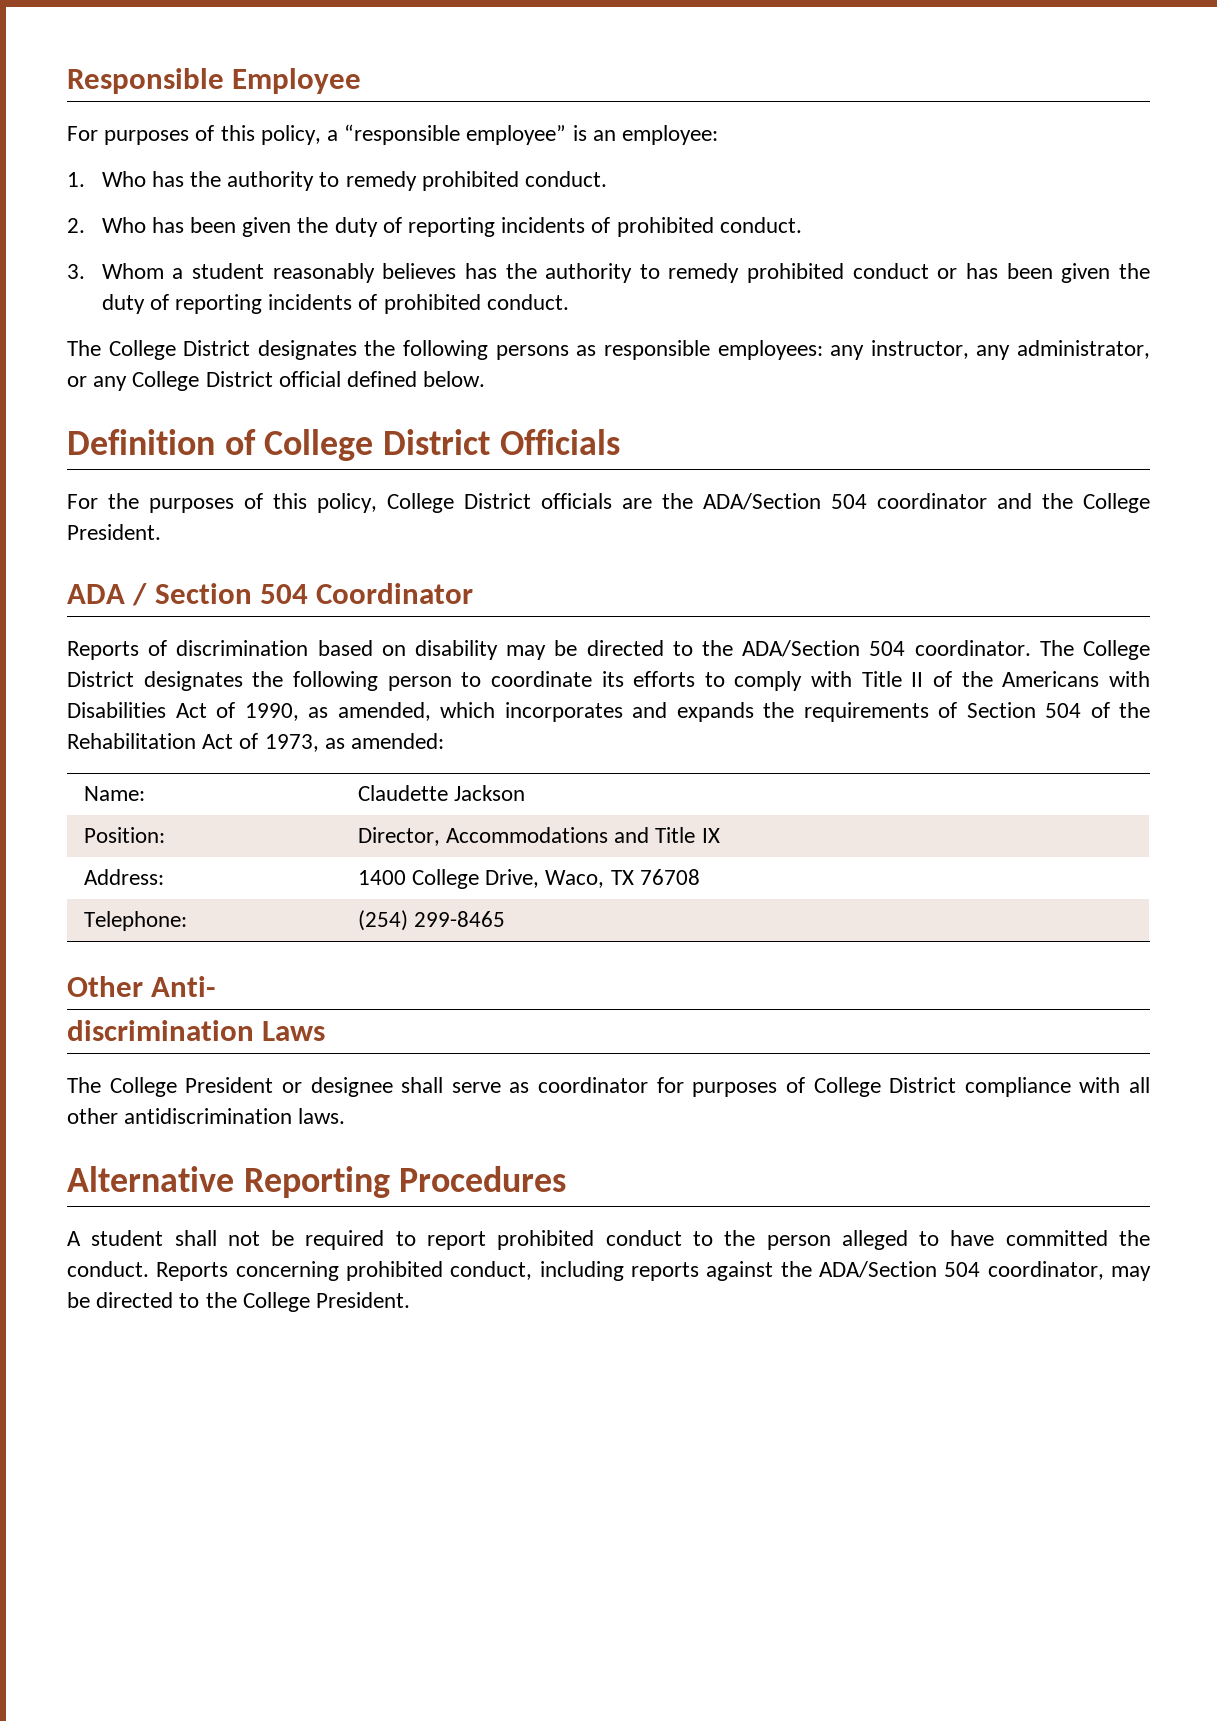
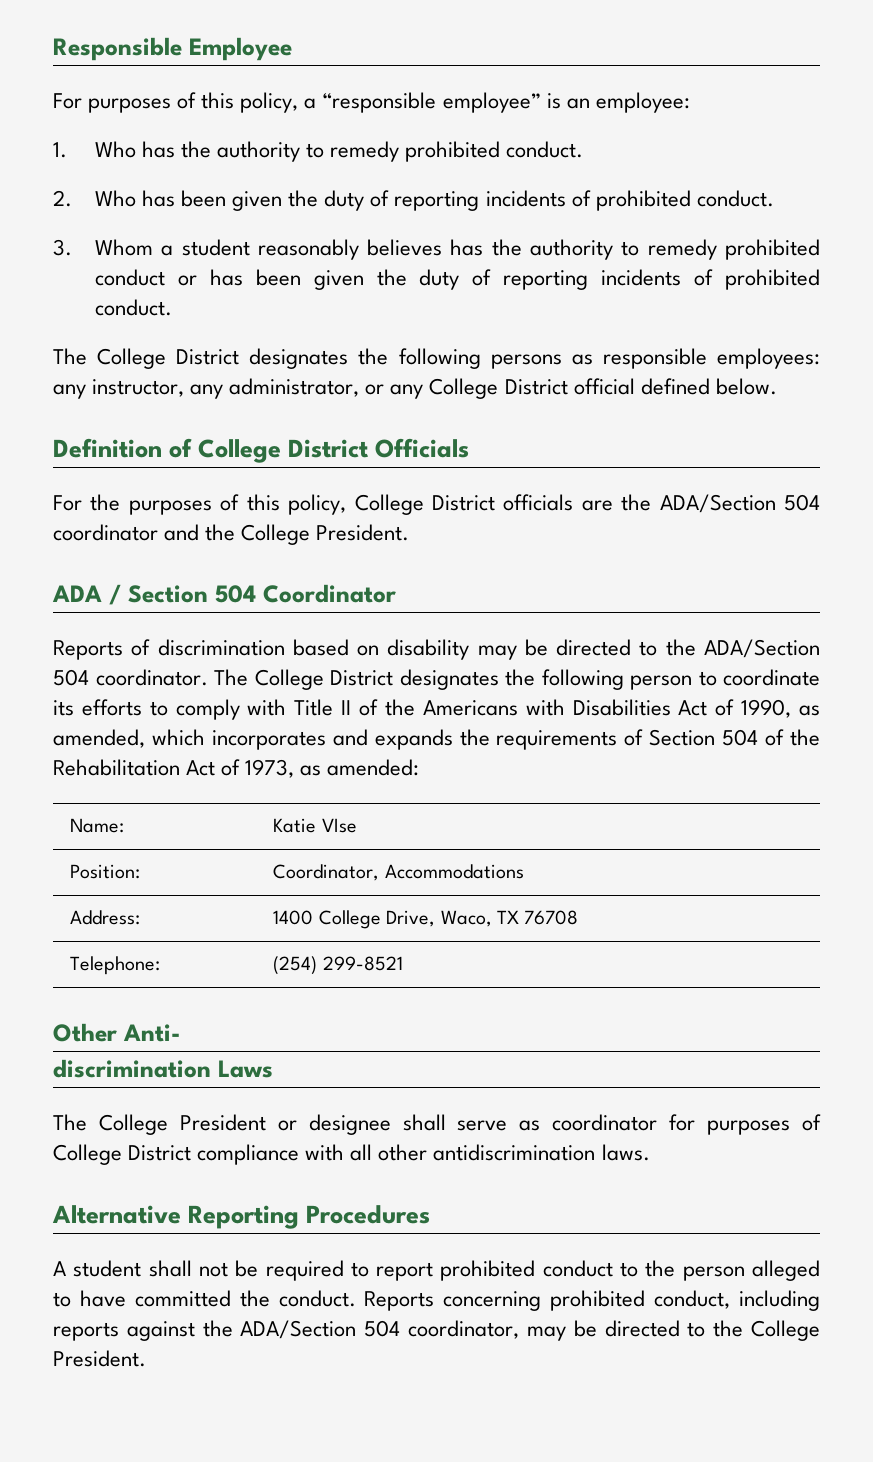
[357,785,525,801] Claudette Jackson -> [273,818,357,833] Katie VIse
[357,827,440,846] Director, -> [273,864,380,881] Coordinator,
[614,827,720,843] and Title IX -> (524, 871) none
[413,911,505,927] 299-8465 -> [322,956,403,971] 299-8521

